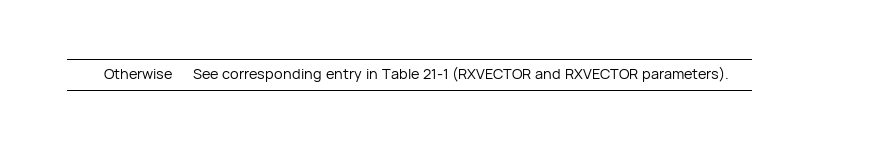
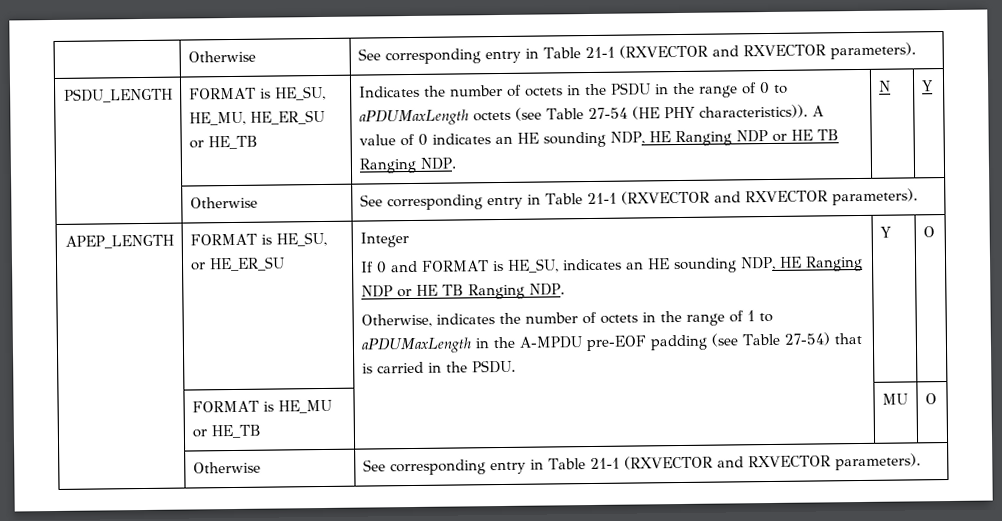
(730, 74) none -> [63,87,173,103] [188,85,326,101] [188,109,325,126] [188,135,258,150] [358,81,788,98] [358,104,824,126] [358,129,839,148] [358,157,456,174] [878,80,891,92] [921,80,933,92] [189,196,258,209] [359,188,918,211] [64,234,174,249] [189,231,327,247] [190,256,285,272] [359,232,409,248] [360,255,863,274] [360,283,565,300] [360,310,773,328] [360,332,862,354] [361,359,516,374] [879,226,891,238] [922,226,935,238] [191,399,332,414] [191,424,261,439] [881,393,908,405] [924,393,937,405] [192,461,261,474] [362,453,921,476] // PSDU_LENGTH | FORMAT is HE_SU, HE_MU, HE_ER_SU or HE_TB | Indicates the number of octets in the PSDU in the range of 0 to aPDUMaxLength octets (see Table 27-54 (HE PHY characteristics)). A value of 0 indicates an HE sounding NDP, HE Ranging NDP or HE TB Ranging NDP. | N | Y // | Otherwise | See corresponding entry in Table 21-1 (RXVECTOR and RXVECTOR parameters). // APEP_LENGTH | FORMAT is HE_SU, or HE_ER_SU | Integer // If 0 and FORMAT is HE_SU, indicates an HE sounding NDP, HE Ranging NDP or HE TB Ranging NDP. // Otherwise, indicates the number of octets in the range of 1 to aPDUMaxLength in the A-MPDU pre-EOF padding (see Table 27-54) that is carried in the PSDU. | Y | O // | FORMAT is HE_MU or HE_TB | | MU | O // | Otherwise | See corresponding entry in Table 21-1 (RXVECTOR and RXVECTOR parameters).

